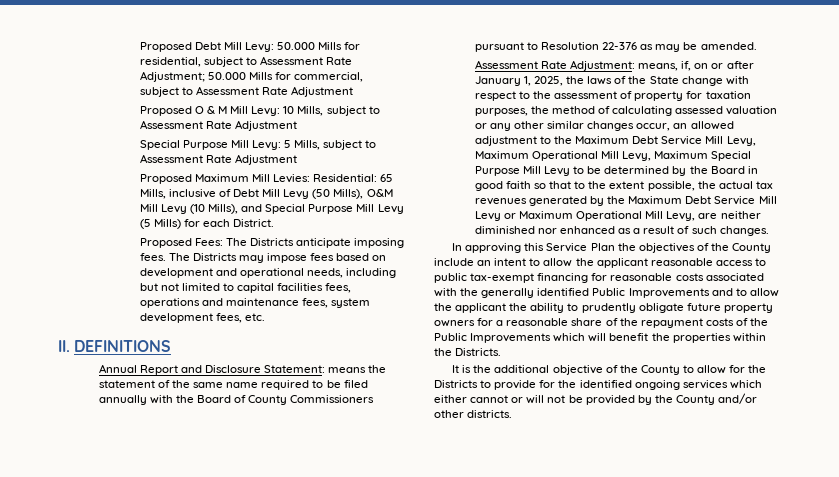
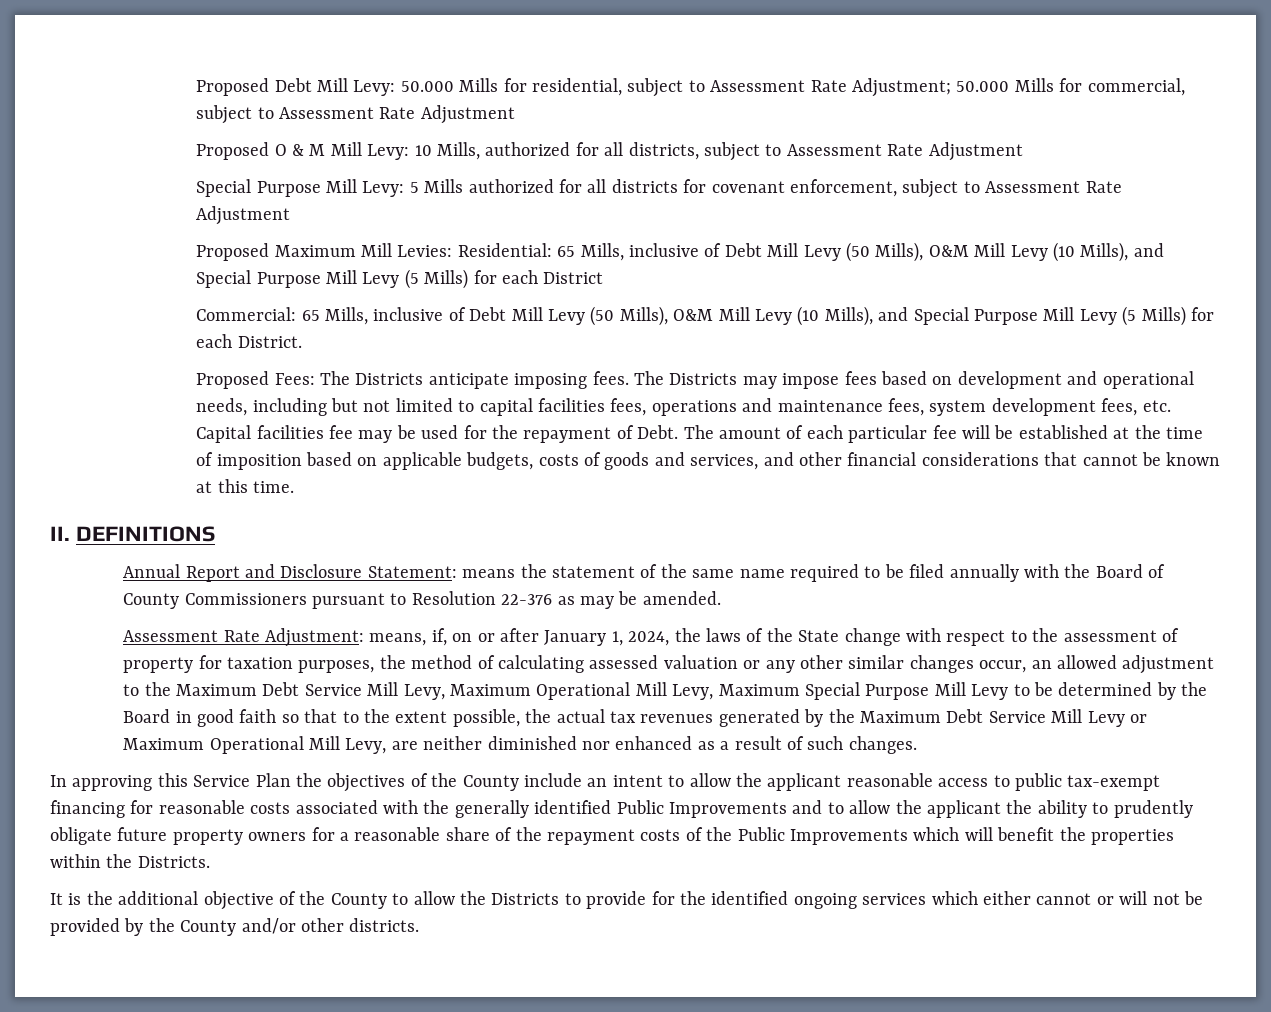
(324, 111) none -> [485,142,699,160] authorized for all districts,
[294,140,321,150] Mills, -> [424,179,898,197] Mills authorized for all districts for covenant enforcement,
(231, 223) none -> [543,272,604,284] [196,306,1215,326] [196,334,233,348] District // Commercial: 65 Mills, inclusive of Debt Mill Levy (50 Mills), O&M Mill Levy (10 Mills), and Special Purpose Mill Levy (5 Mills) for each
(265, 317) none -> [196,425,1204,443] [196,452,1221,470] [196,479,295,493] Capital facilities fee may be used for the repayment of Debt. The amount of each particular fee will be established at the time of imposition based on applicable budgets, costs of goods and services, and other financial considerations that cannot be known at this time.
[534,76,564,86] 2025, -> [628,631,670,646] 2024,
[729,365,746,373] for -> (455, 898) none

